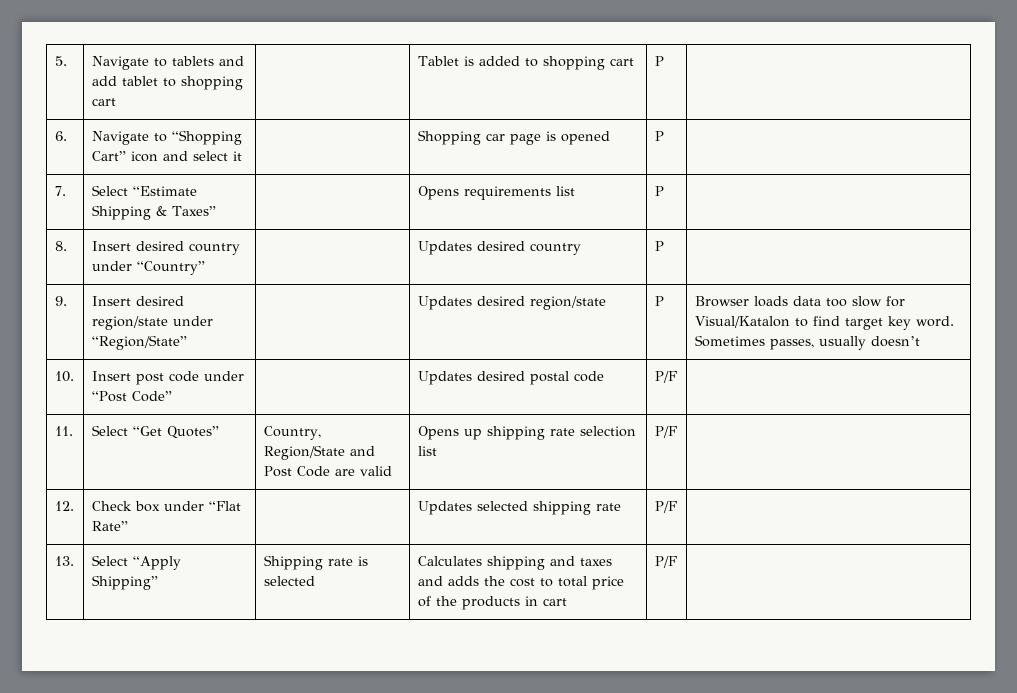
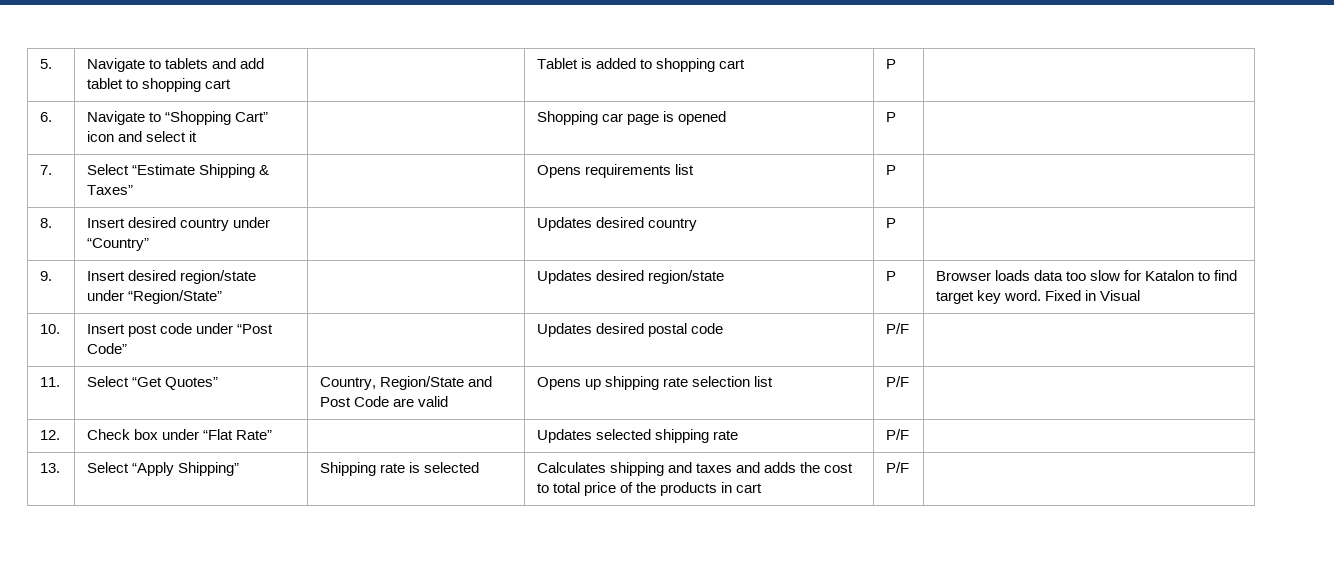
[694,316,790,328] Visual/Katalon -> [1145,270,1195,281] Katalon
[694,335,920,350] Sometimes passes, usually doesn’t -> [1045,290,1141,301] Fixed in Visual

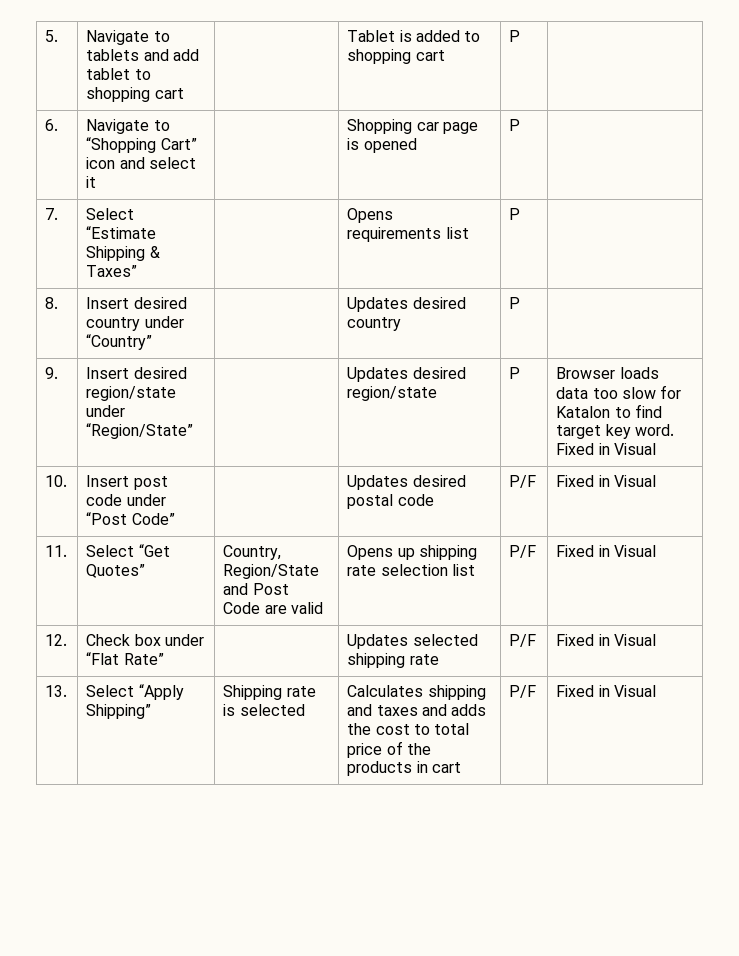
(910, 328) none -> [556,475,657,487] Fixed in Visual
(910, 381) none -> [556,545,657,557] Fixed in Visual
(910, 434) none -> [556,634,657,646] Fixed in Visual
(910, 467) none -> [556,685,657,697] Fixed in Visual

